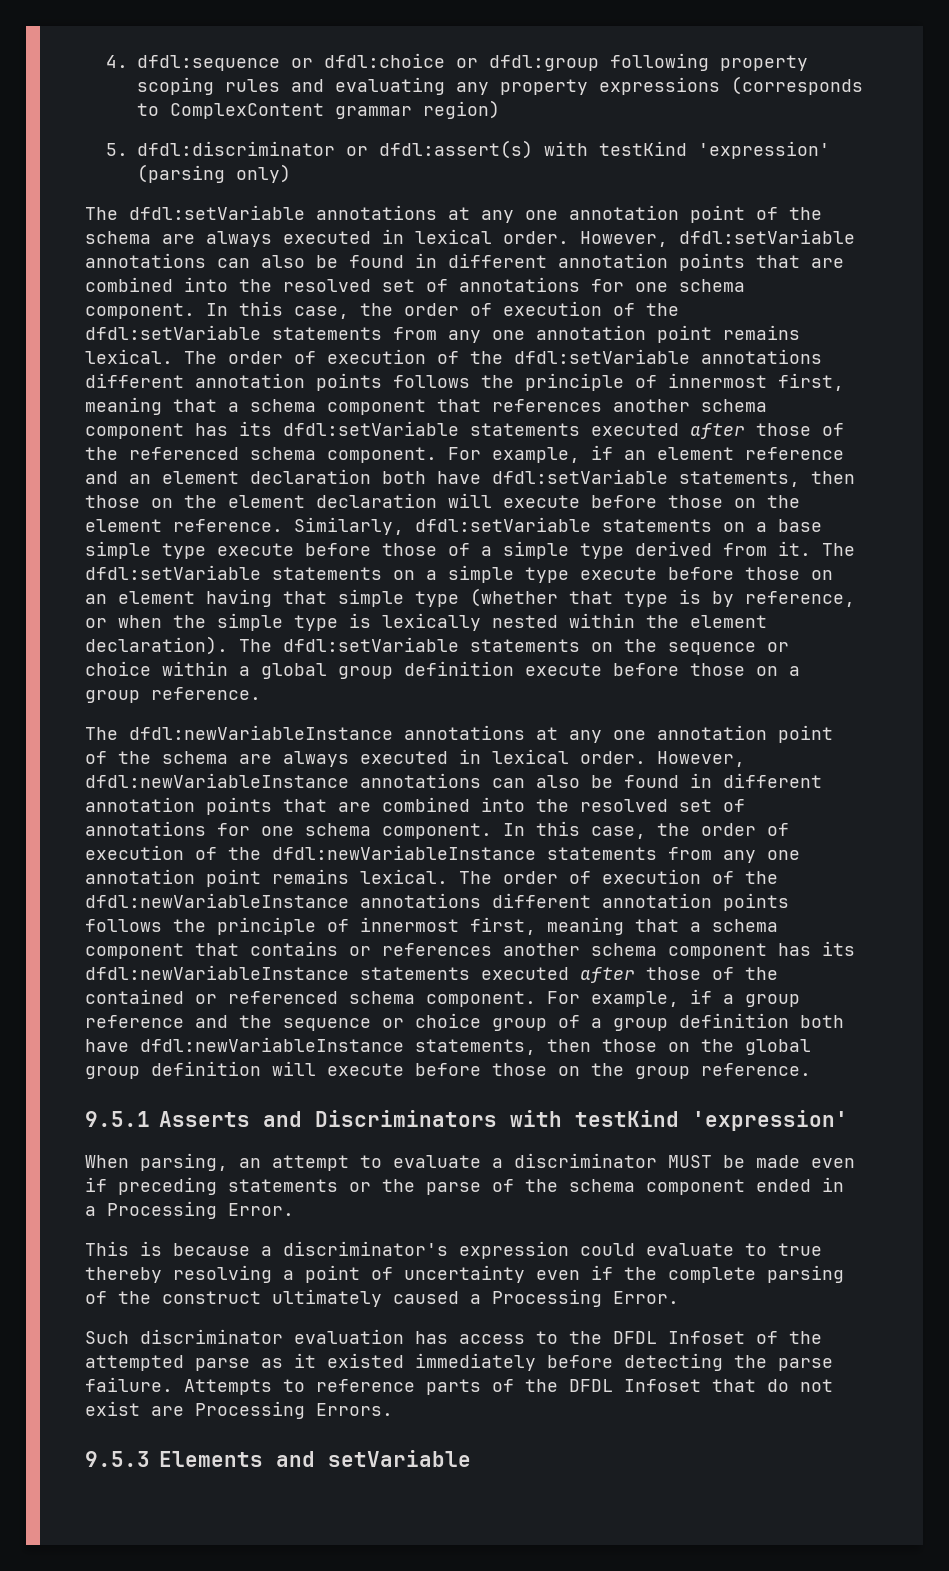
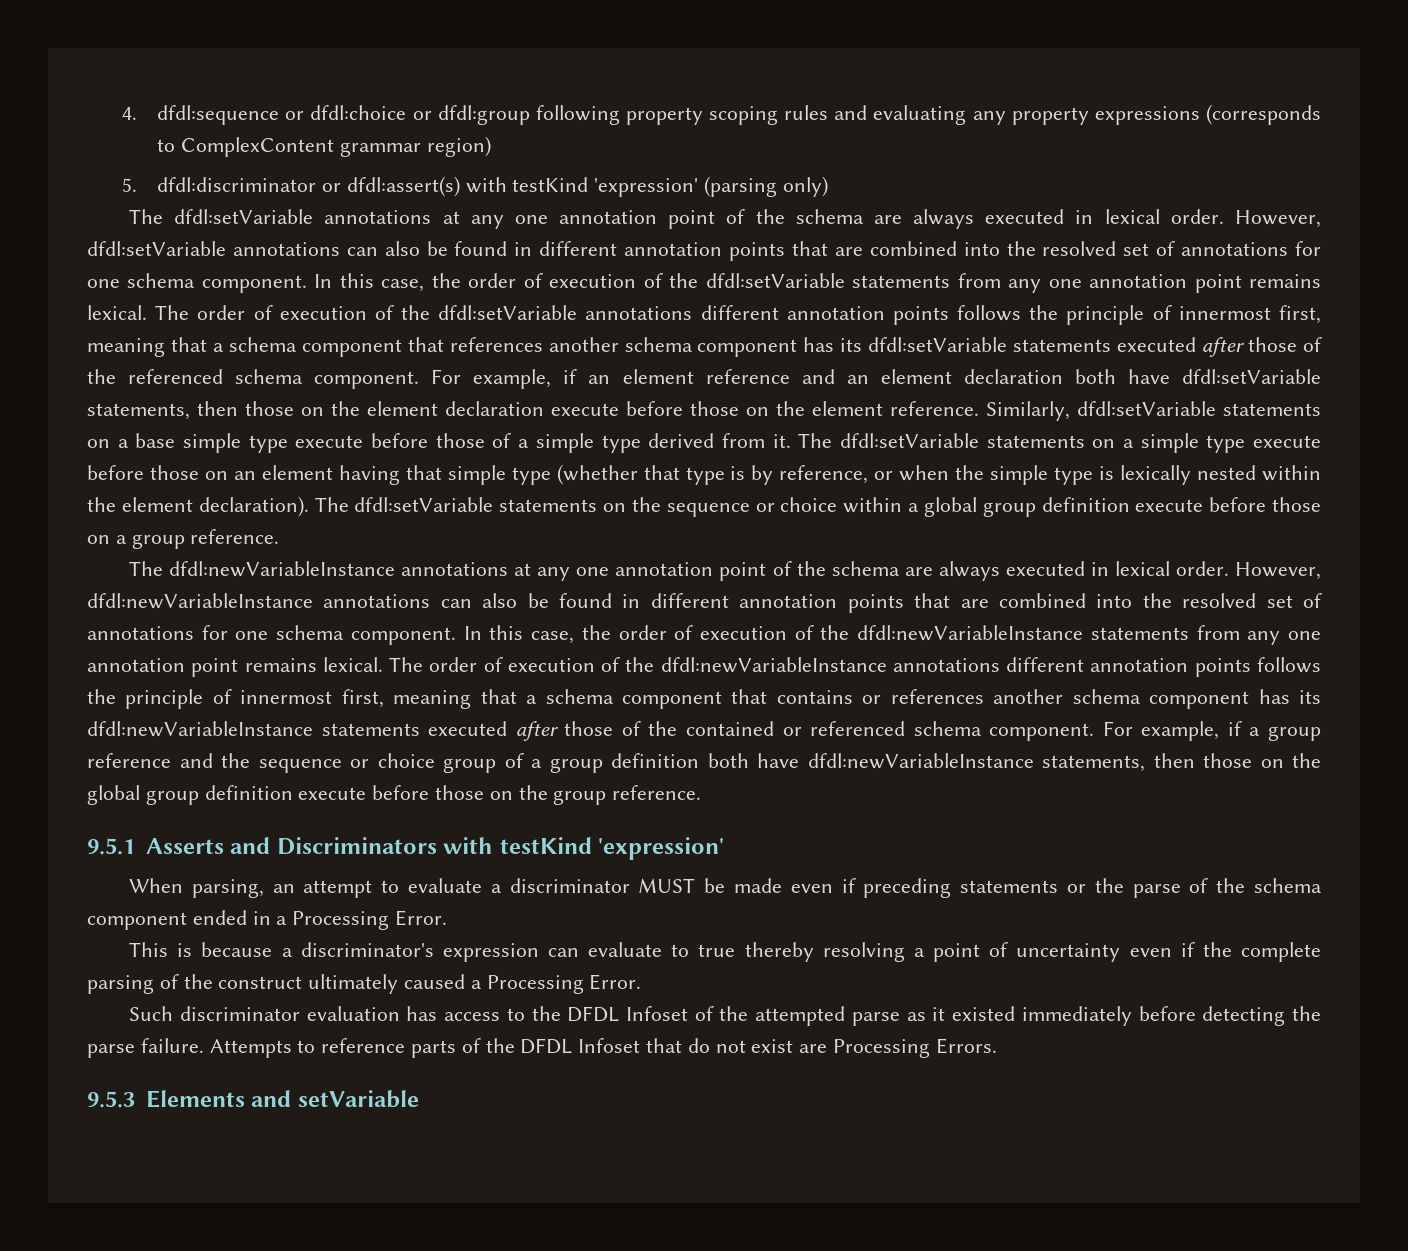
[448,493,492,508] will -> (544, 408) none
[272,1061,316,1076] will -> (293, 792) none
[580,1243,635,1256] could -> [548,948,580,957] can

